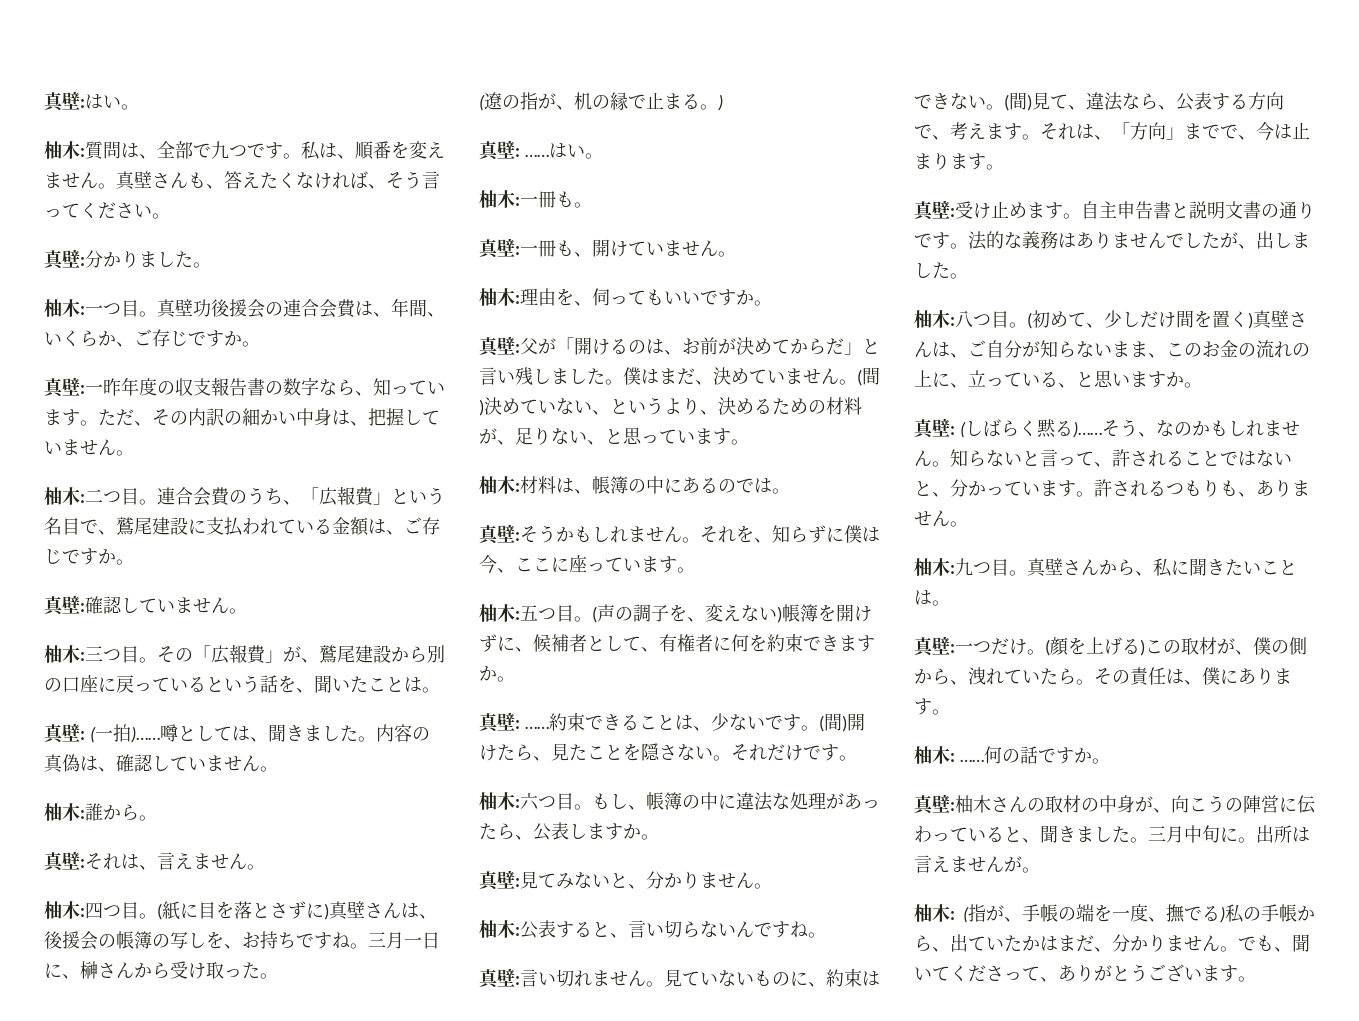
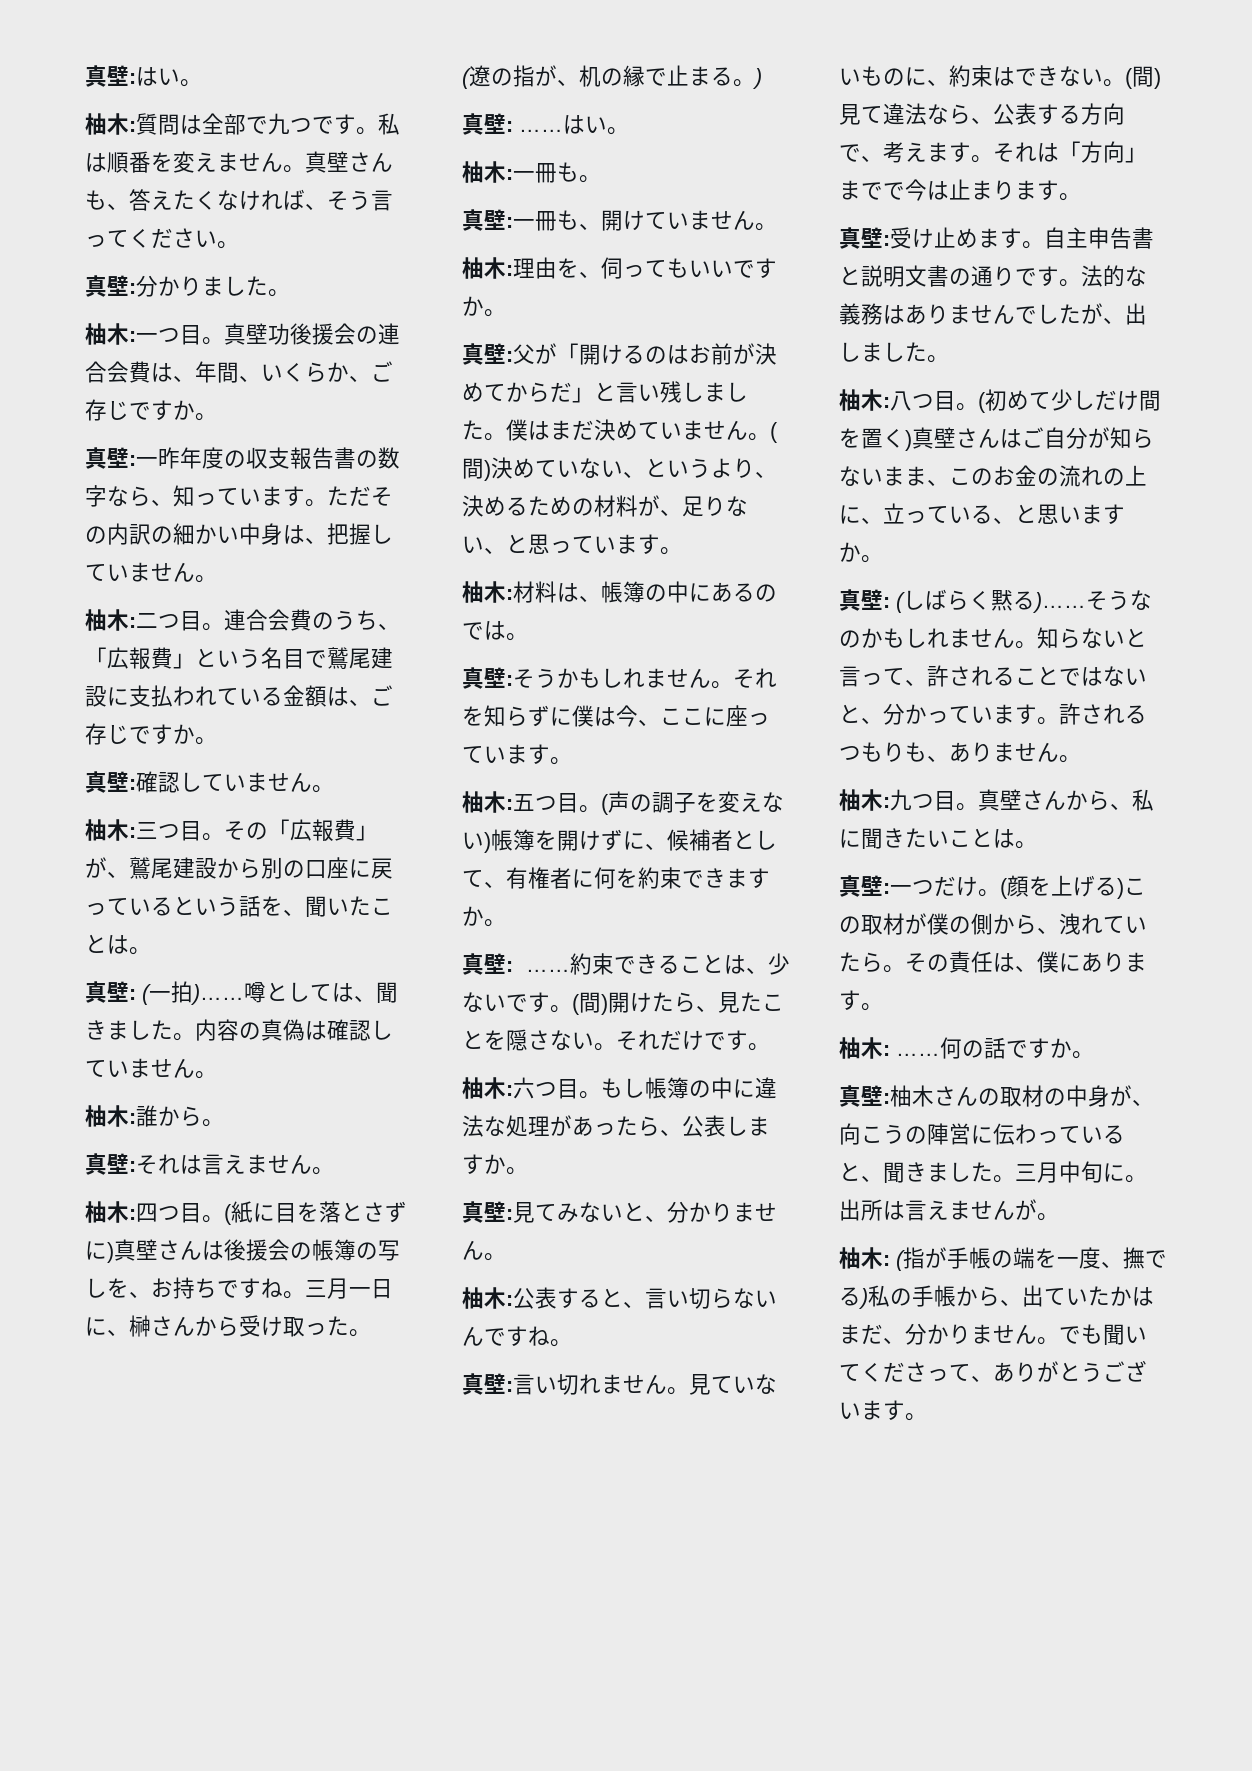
[139,154,157,159] 、 -> (202, 124) none
[337,154,355,159] 、 -> (107, 162) none
[134,421,152,426] 、 -> (371, 496) none
[98,530,116,535] 、 -> (327, 659) none
[98,767,116,772] 、 -> (327, 1030) none
[139,865,157,870] 、 -> (202, 1164) none
[419,914,437,919] 、 -> (224, 1250) none
[664,350,682,355] 、 -> (689, 354) none
[695,380,713,385] 、 -> (594, 430) none
[754,538,772,543] 、 -> (484, 716) none
[687,617,705,622] 、 -> (718, 802) none
[628,805,646,810] 、 -> (645, 1088) none
[1068,105,1086,110] 、 -> (883, 114) none
[1094,135,1112,140] 、 -> (1059, 152) none
[1238,135,1256,140] 、 -> (905, 191) none
[1086,323,1104,328] 、 -> (1051, 400) none
[950,353,968,358] 、 -> (1022, 438) none
[1137,432,1156,437] 、 -> (1130, 600) none
[1235,650,1253,655] 、 -> (927, 923) none
[1004,917,1022,922] 、 -> (947, 1257) none
[1274,947,1292,952] 、 -> (1103, 1334) none

